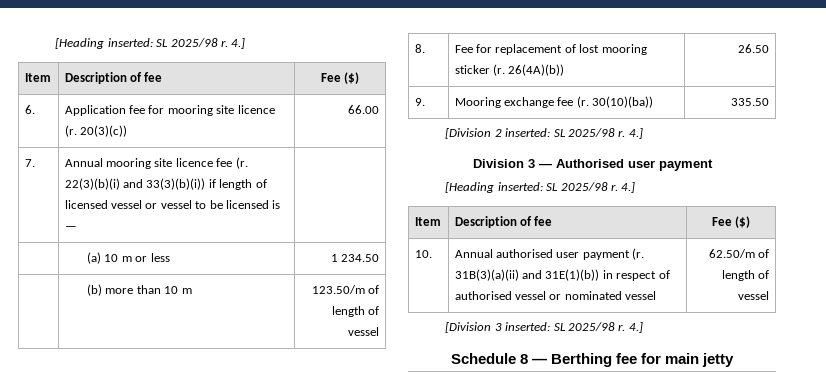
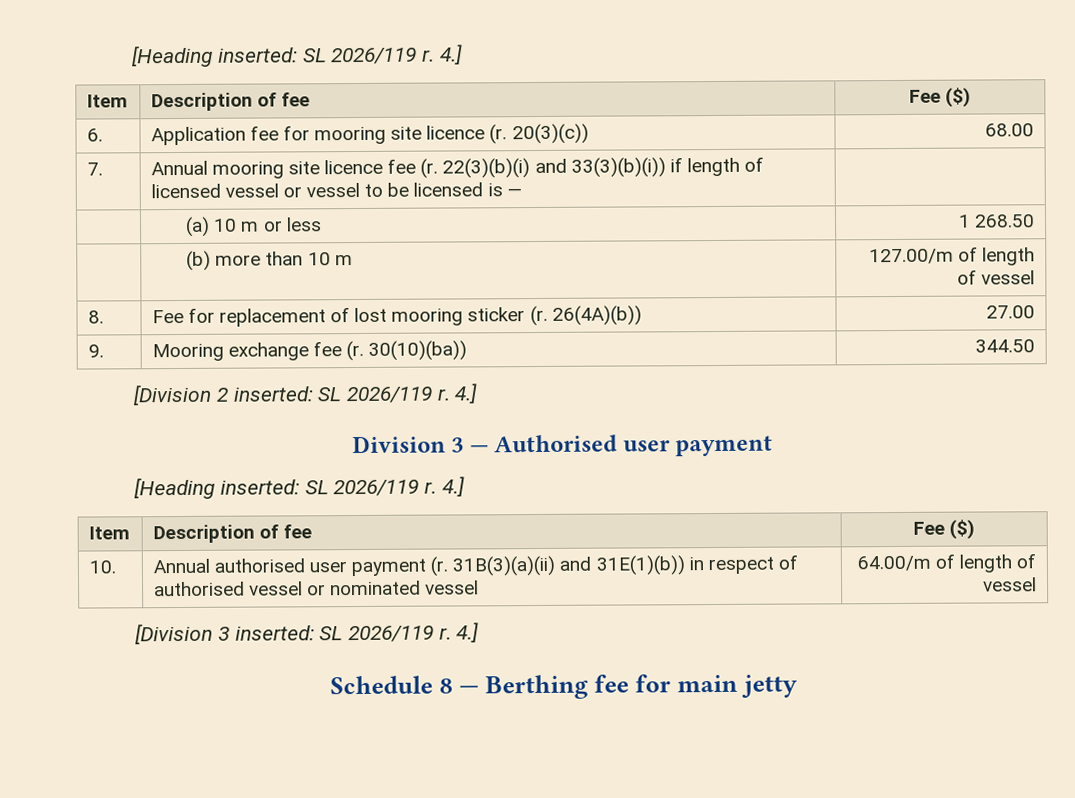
[55,38,218,49] [Heading inserted: SL 2025/98 -> [131,45,418,68] [Heading inserted: SL 2026/119
[348,105,380,114] 66.00 -> [985,123,1035,137] 68.00
[341,254,380,262] 234.50 -> [974,214,1036,228] 268.50
[311,285,365,294] 123.50/m -> [869,248,955,265] 127.00/m
[738,44,770,53] 26.50 -> [986,305,1036,319] 27.00
[731,98,770,106] 335.50 -> [975,339,1036,353] 344.50
[567,128,615,137] 2025/98 -> [346,386,434,404] 2026/119
[560,182,608,191] 2025/98 -> [333,479,420,497] 2026/119
[708,249,755,258] 62.50/m -> [856,555,931,572] 64.00/m
[567,322,615,331] 2025/98 -> [348,625,435,643] 2026/119

